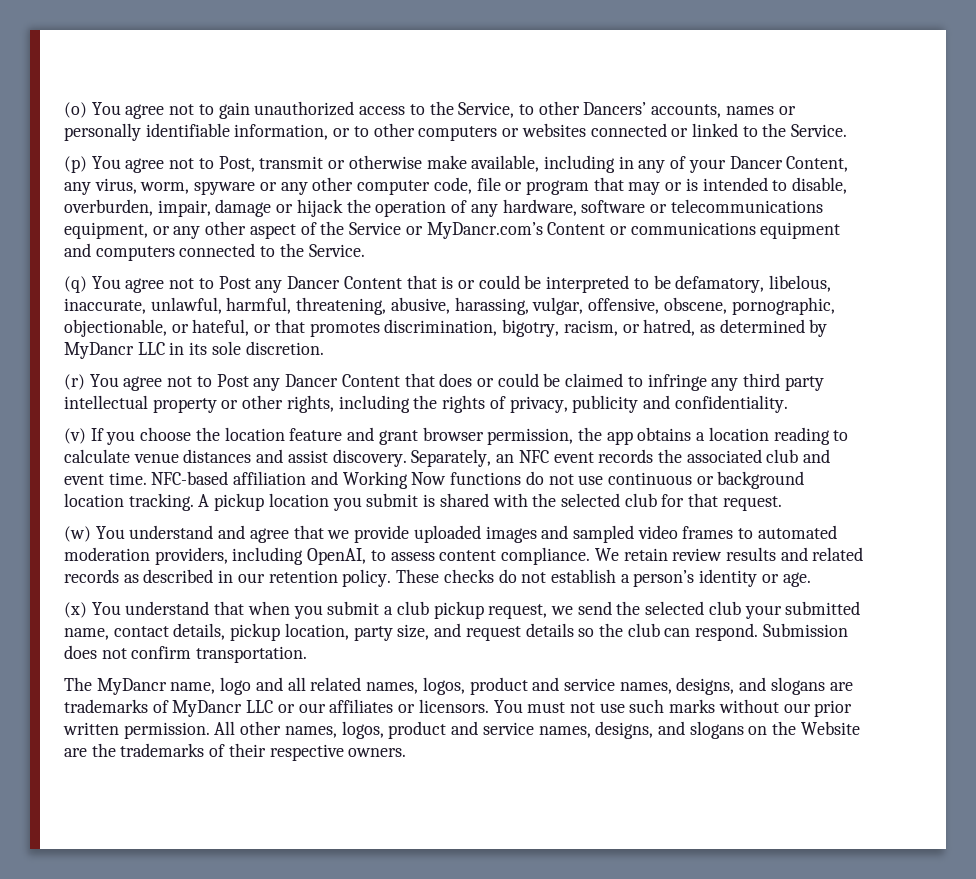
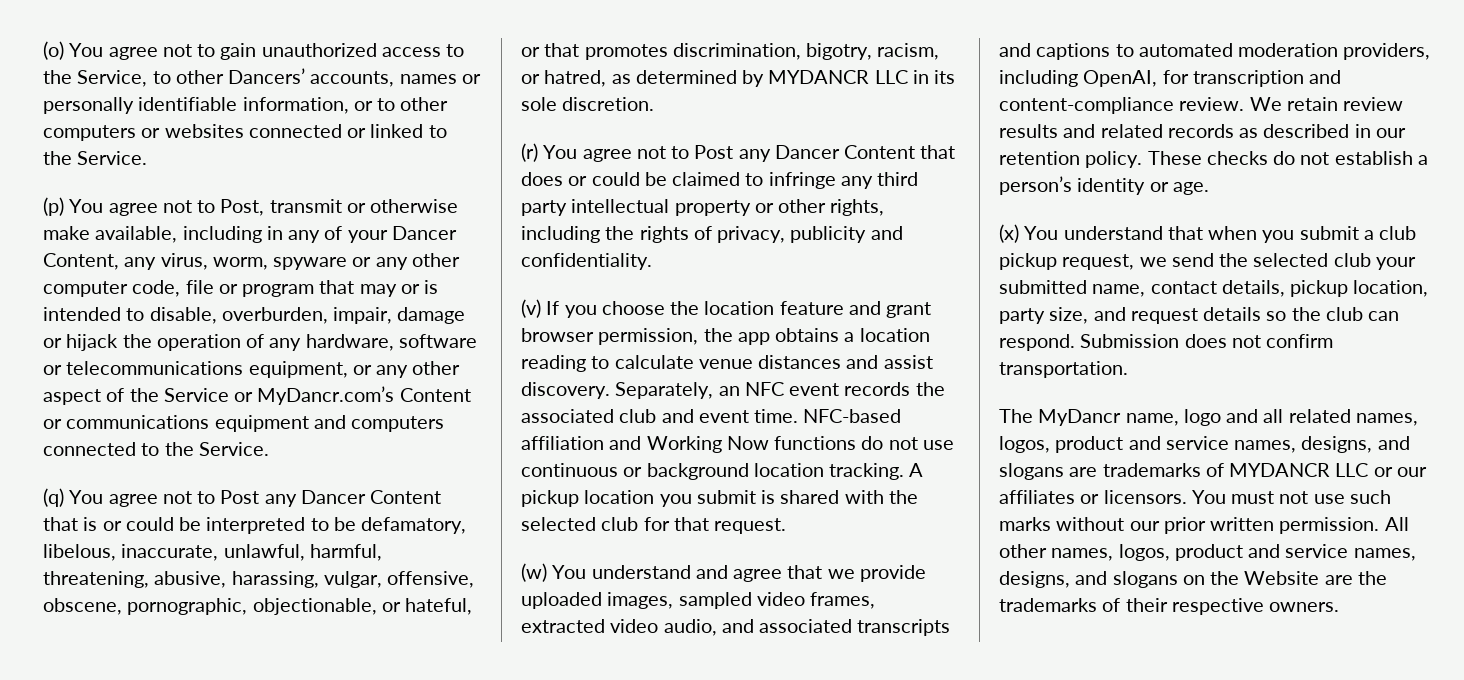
[64,342,134,359] MyDancr -> [768,70,870,84] MYDANCR
[485,525,734,543] images and sampled video frames -> [607,592,876,609] [521,619,951,636] [999,43,1111,60] images, sampled video frames, extracted video audio, and associated transcripts and captions
[370,547,591,565] to assess content compliance. -> [1162,70,1342,87] [999,97,1245,114] for transcription and content-compliance review.
[172,700,243,717] MyDancr -> [1229,463,1331,477] MYDANCR

